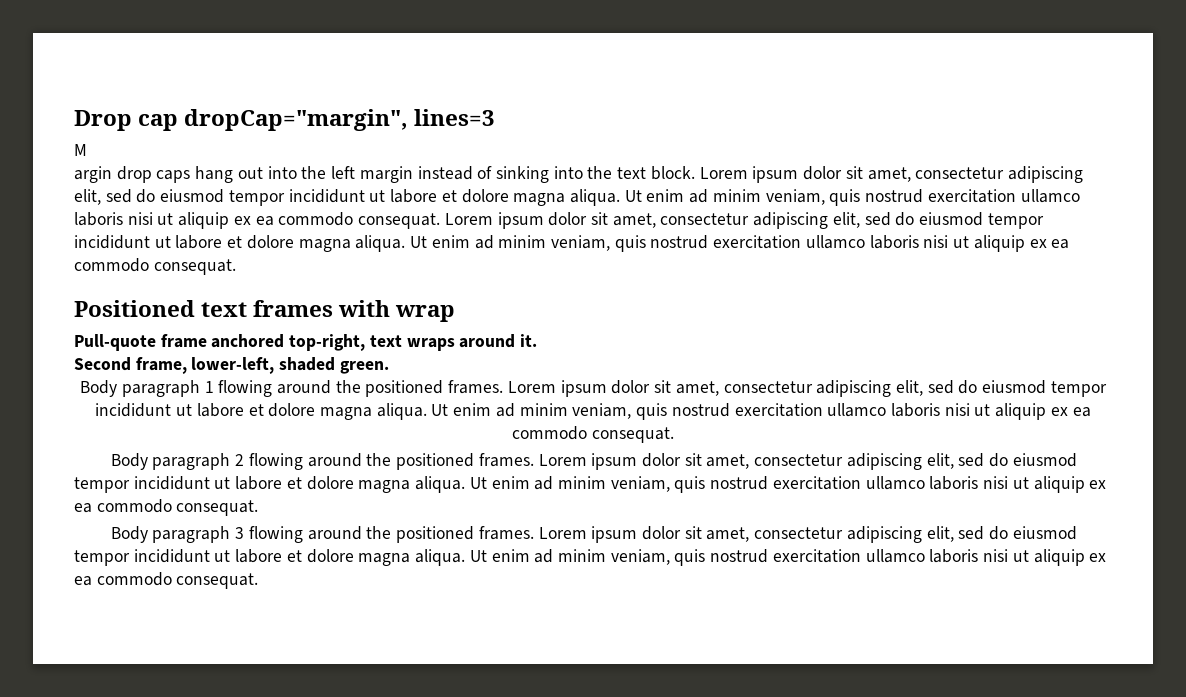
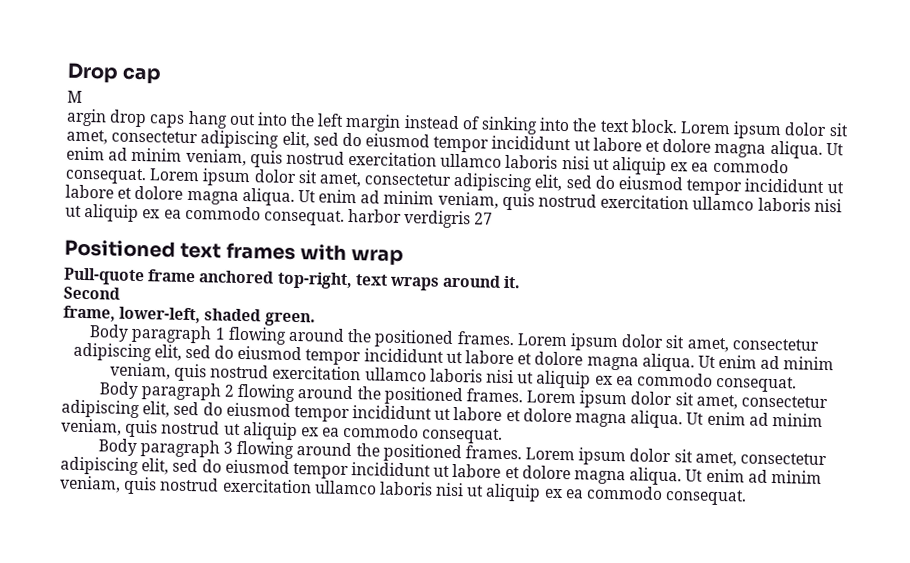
[184,109,496,131] dropCap="margin", lines=3 -> (162, 75) none
(236, 267) none -> [348,208,494,229] harbor verdigris 27
(131, 364) none -> (120, 293) //
[772,476,1009,490] exercitation ullamco laboris nisi -> (221, 427) none

